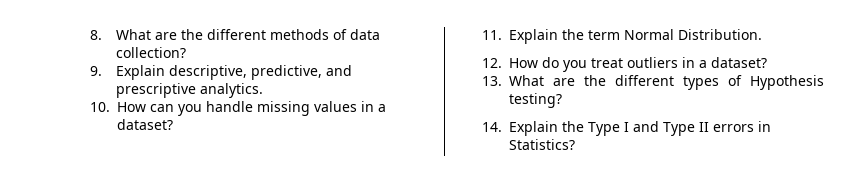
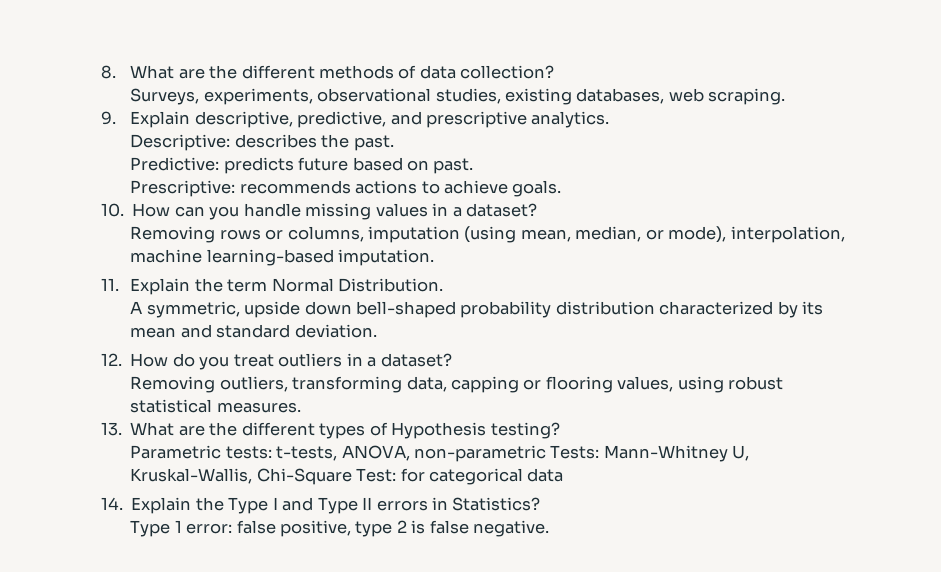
(187, 52) none -> [130,88,786,105] // Surveys, experiments, observational studies, existing databases, web scraping.
(264, 90) none -> [130,134,394,151] [130,157,474,174] [130,180,562,197] // Descriptive: describes the past. // Predictive: predicts future based on past. // Prescriptive: recommends actions to achieve goals.
(174, 124) none -> [130,226,845,243] [130,249,435,266] // Removing rows or columns, imputation (using mean, median, or mode), interpolation, machine learning-based imputation.
(763, 34) none -> [130,301,824,318] [130,324,377,338] // A symmetric, upside down bell-shaped probability distribution characterized by its mean and standard deviation.
(768, 62) none -> [130,376,784,393] [130,399,301,413] // Removing outliers, transforming data, capping or flooring values, using robust statistical measures.
(563, 100) none -> [130,445,750,462] [130,468,564,485] // Parametric tests: t-tests, ANOVA, non-parametric Tests: Mann-Whitney U, Kruskal-Wallis, Chi-Square Test: for categorical data
(576, 144) none -> [130,520,550,537] // Type 1 error: false positive, type 2 is false negative.

